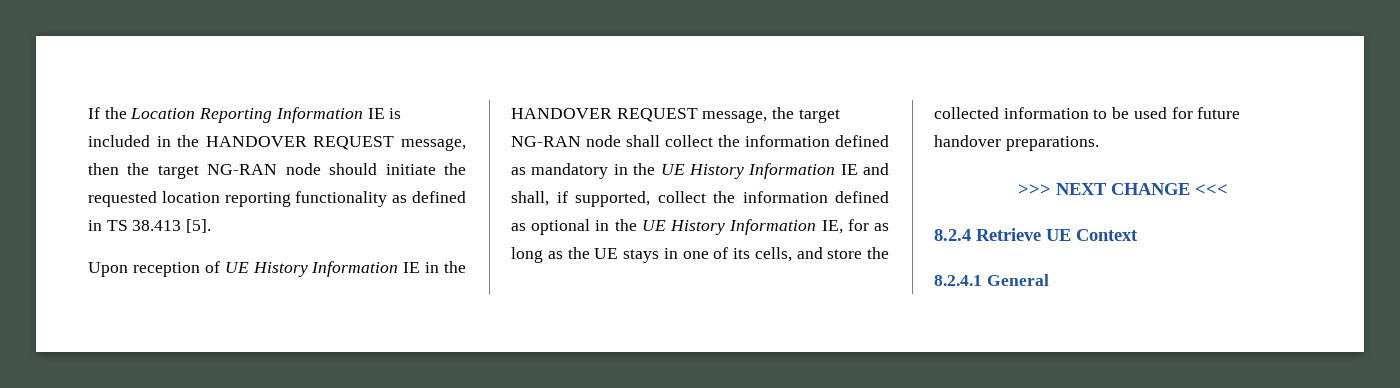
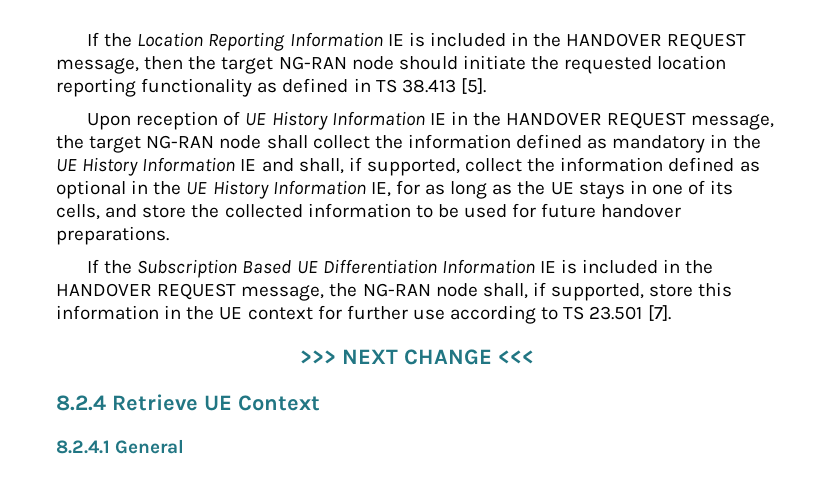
(1099, 143) none -> [87,259,714,278] [56,282,733,301] [56,305,671,324] // If the Subscription Based UE Differentiation Information IE is included in the HANDOVER REQUEST message, the NG-RAN node shall, if supported, store this information in the UE context for further use according to TS 23.501 [7].

